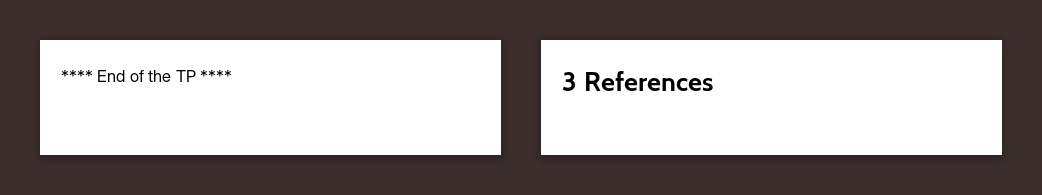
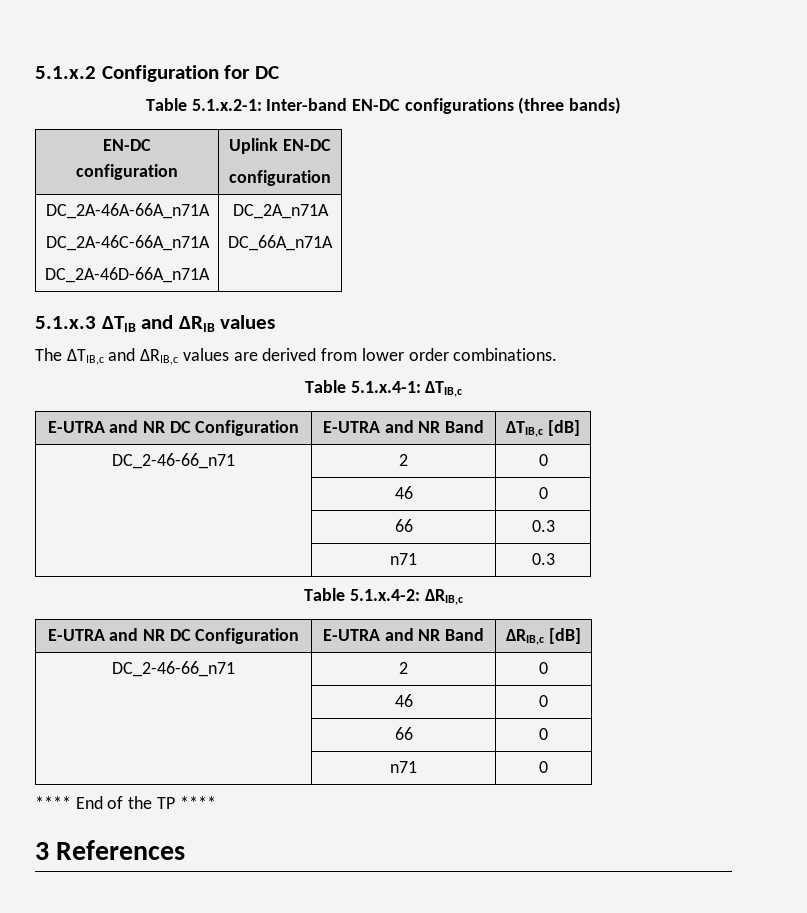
(61, 76) none -> [35,65,279,82] [145,97,622,114] [103,139,151,151] [76,164,178,180] [229,138,331,154] [229,170,331,186] [45,203,210,219] [45,235,210,251] [45,267,210,283] [232,204,329,219] [228,235,333,251] [35,315,276,332] [35,348,558,365] [304,380,463,397] [47,420,300,436] [322,420,485,433] [506,420,580,437] [112,453,235,469] [399,454,408,466] [538,454,548,466] [394,486,413,499] [538,487,548,499] [394,519,413,532] [531,520,555,532] [390,553,417,565] [531,553,555,565] [304,588,463,605] [47,628,300,644] [322,628,485,641] [506,628,581,645] [112,661,235,677] [399,662,408,674] [539,662,548,674] [394,694,413,707] [539,695,548,707] [394,727,413,740] [539,728,548,740] [390,761,417,773] [539,761,548,773] 5.1.x.2 Configuration for DC // Table 5.1.x.2-1: Inter-band EN-DC configurations (three bands) // EN-DC // configuration | Uplink EN-DC // configuration // DC_2A-46A-66A_n71A // DC_2A-46C-66A_n71A // DC_2A-46D-66A_n71A | DC_2A_n71A // DC_66A_n71A // 5.1.x.3 ∆TIB and ∆RIB values // The ΔTIB,c and ΔRIB,c values are derived from lower order combinations. // Table 5.1.x.4-1: ΔTIB,c // E-UTRA and NR DC Configuration | E-UTRA and NR Band | ΔTIB,c [dB] // DC_2-46-66_n71 | 2 | 0 // | 46 | 0 // | 66 | 0.3 // | n71 | 0.3 // Table 5.1.x.4-2: ΔRIB,c // E-UTRA and NR DC Configuration | E-UTRA and NR Band | ΔRIB,c [dB] // DC_2-46-66_n71 | 2 | 0 // | 46 | 0 // | 66 | 0 // | n71 | 0 //

